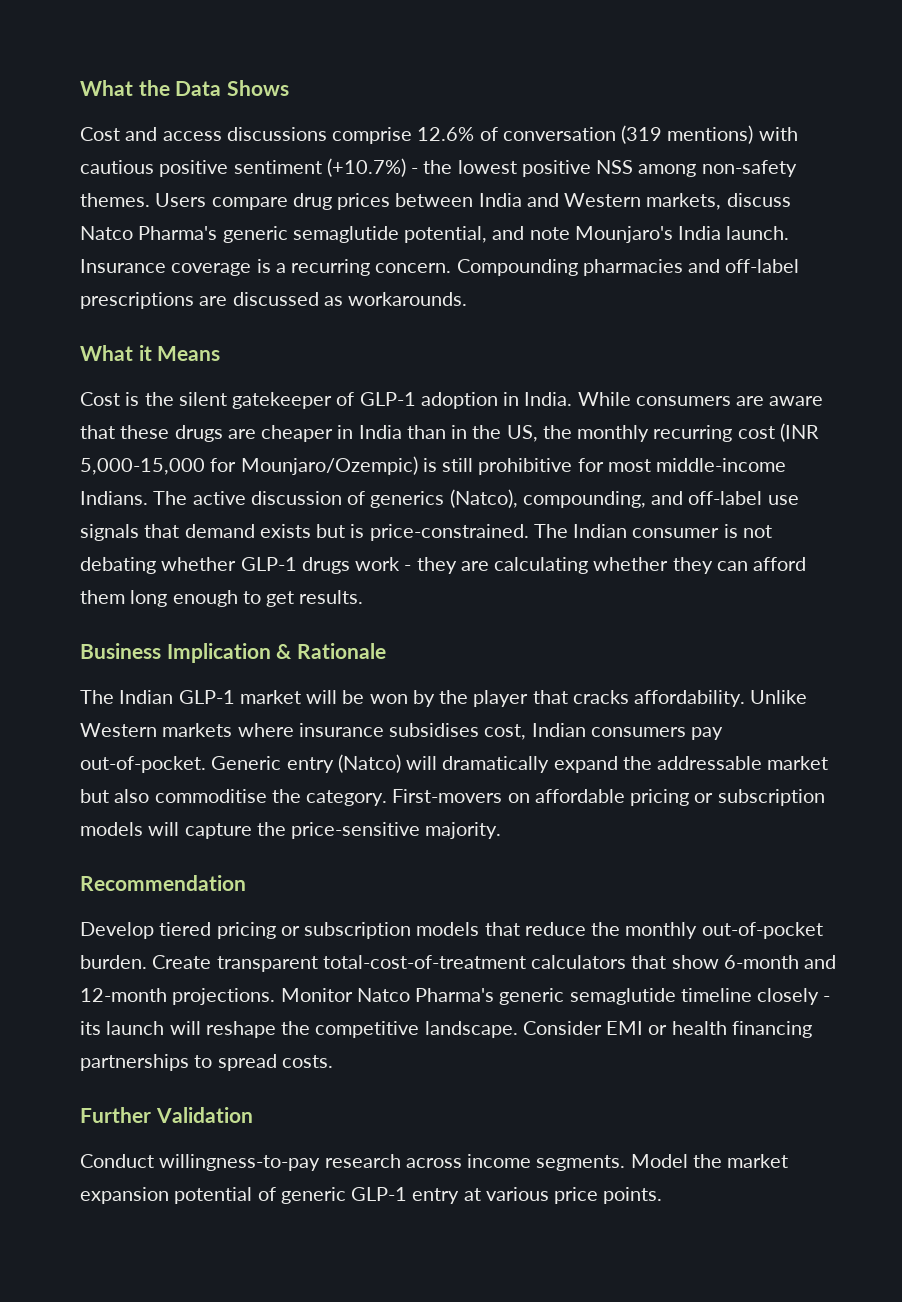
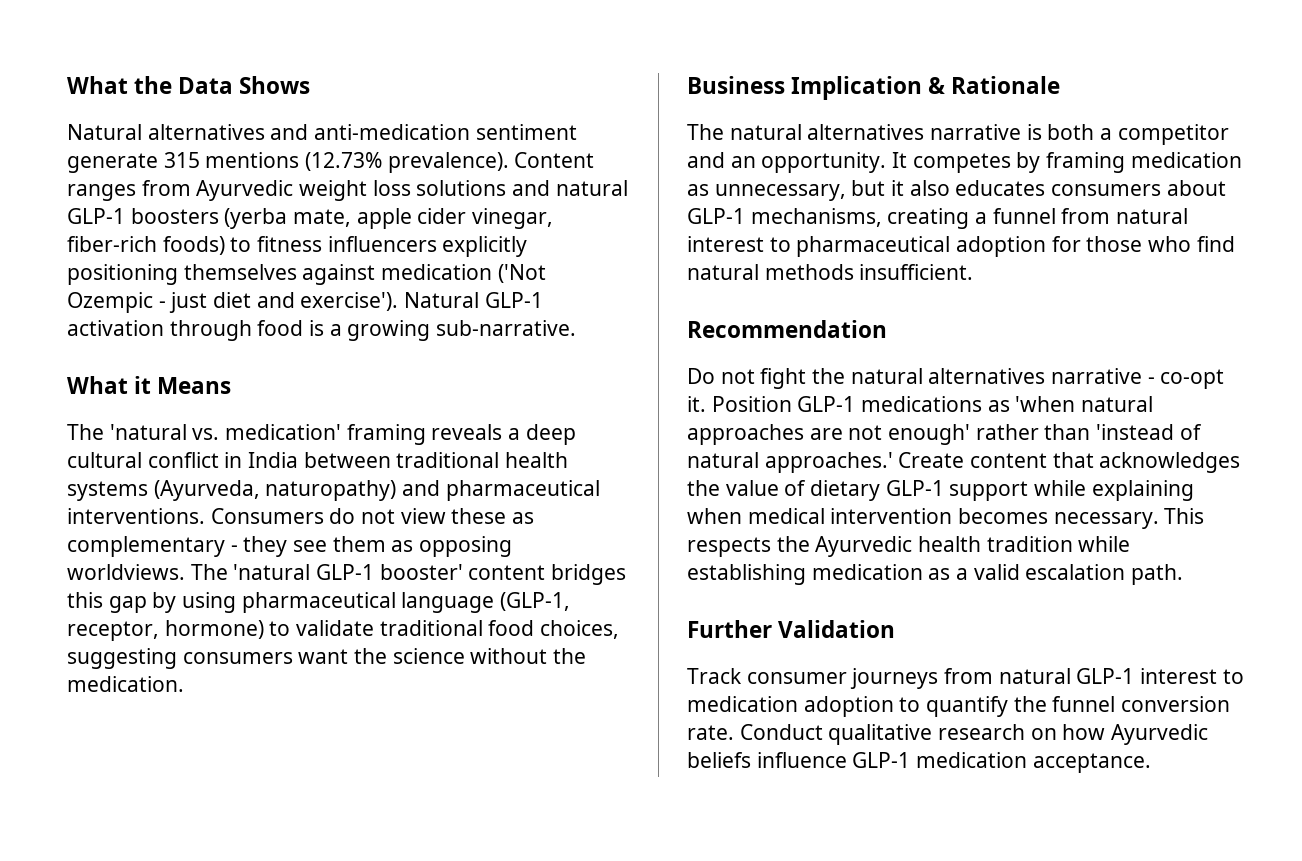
[80,125,798,144] [80,158,797,177] [80,193,791,210] [80,226,790,243] [80,259,800,276] [80,292,468,309] [80,345,221,361] [80,392,824,409] [80,423,819,442] [80,456,787,475] [80,489,799,508] [80,524,772,541] [80,557,807,574] [80,590,364,607] Cost and access discussions comprise 12.6% of conversation (319 mentions) with cautious positive sentiment (+10.7%) - the lowest positive NSS among non-safety themes. Users compare drug prices between India and Western markets, discuss Natco Pharma's generic semaglutide potential, and note Mounjaro's India launch. Insurance coverage is a recurring concern. Compounding pharmacies and off-label prescriptions are discussed as workarounds. // What it Means // Cost is the silent gatekeeper of GLP-1 adoption in India. While consumers are aware that these drugs are cheaper in India than in the US, the monthly recurring cost (INR 5,000-15,000 for Mounjaro/Ozempic) is still prohibitive for most middle-income Indians. The active discussion of generics (Natco), compounding, and off-label use signals that demand exists but is price-constrained. The Indian consumer is not debating whether GLP-1 drugs work - they are calculating whether they can afford them long enough to get results. -> [67,124,577,140] [67,152,595,173] [67,180,628,201] [67,208,554,229] [67,236,528,257] [67,264,546,285] [67,292,543,313] [67,320,577,341] [67,376,232,394] [67,424,576,445] [67,452,569,468] [67,480,600,501] [67,508,535,524] [67,536,513,557] [67,564,627,585] [67,592,571,613] [67,620,620,641] [67,648,587,669] [67,676,184,692] Natural alternatives and anti-medication sentiment generate 315 mentions (12.73% prevalence). Content ranges from Ayurvedic weight loss solutions and natural GLP-1 boosters (yerba mate, apple cider vinegar, fiber-rich foods) to fitness influencers explicitly positioning themselves against medication ('Not Ozempic - just diet and exercise'). Natural GLP-1 activation through food is a growing sub-narrative. // What it Means // The 'natural vs. medication' framing reveals a deep cultural conflict in India between traditional health systems (Ayurveda, naturopathy) and pharmaceutical interventions. Consumers do not view these as complementary - they see them as opposing worldviews. The 'natural GLP-1 booster' content bridges this gap by using pharmaceutical language (GLP-1, receptor, hormone) to validate traditional food choices, suggesting consumers want the science without the medication.
[119,690,808,707] [80,723,724,740] [80,754,829,773] [80,789,825,806] [80,822,502,839] [80,875,246,891] [80,922,823,939] [80,955,837,972] [80,988,831,1005] [80,1021,812,1038] [80,1054,333,1071] [80,1107,253,1123] [80,1154,789,1171] [80,1187,663,1204] Indian GLP-1 market will be won by the player that cracks affordability. Unlike Western markets where insurance subsidises cost, Indian consumers pay out-of-pocket. Generic entry (Natco) will dramatically expand the addressable market but also commoditise the category. First-movers on affordable pricing or subscription models will capture the price-sensitive majority. // Recommendation // Develop tiered pricing or subscription models that reduce the monthly out-of-pocket burden. Create transparent total-cost-of-treatment calculators that show 6-month and 12-month projections. Monitor Natco Pharma's generic semaglutide timeline closely - its launch will reshape the competitive landscape. Consider EMI or health financing partnerships to spread costs. // Further Validation // Conduct willingness-to-pay research across income segments. Model the market expansion potential of generic GLP-1 entry at various price points. -> [729,124,1229,145] [687,152,1242,173] [687,180,1226,201] [687,208,1189,229] [687,236,1235,257] [687,264,974,280] [687,320,887,338] [687,368,1225,389] [687,396,1154,412] [687,424,1202,445] [687,452,1241,473] [687,480,1194,501] [687,508,1205,529] [687,536,1131,557] [687,564,1184,585] [687,620,896,638] [687,668,1244,689] [687,696,1231,717] [687,724,1209,745] [687,752,1151,773] natural alternatives narrative is both a competitor and an opportunity. It competes by framing medication as unnecessary, but it also educates consumers about GLP-1 mechanisms, creating a funnel from natural interest to pharmaceutical adoption for those who find natural methods insufficient. // Recommendation // Do not fight the natural alternatives narrative - co-opt it. Position GLP-1 medications as 'when natural approaches are not enough' rather than 'instead of natural approaches.' Create content that acknowledges the value of dietary GLP-1 support while explaining when medical intervention becomes necessary. This respects the Ayurvedic health tradition while establishing medication as a valid escalation path. // Further Validation // Track consumer journeys from natural GLP-1 interest to medication adoption to quantify the funnel conversion rate. Conduct qualitative research on how Ayurvedic beliefs influence GLP-1 medication acceptance.

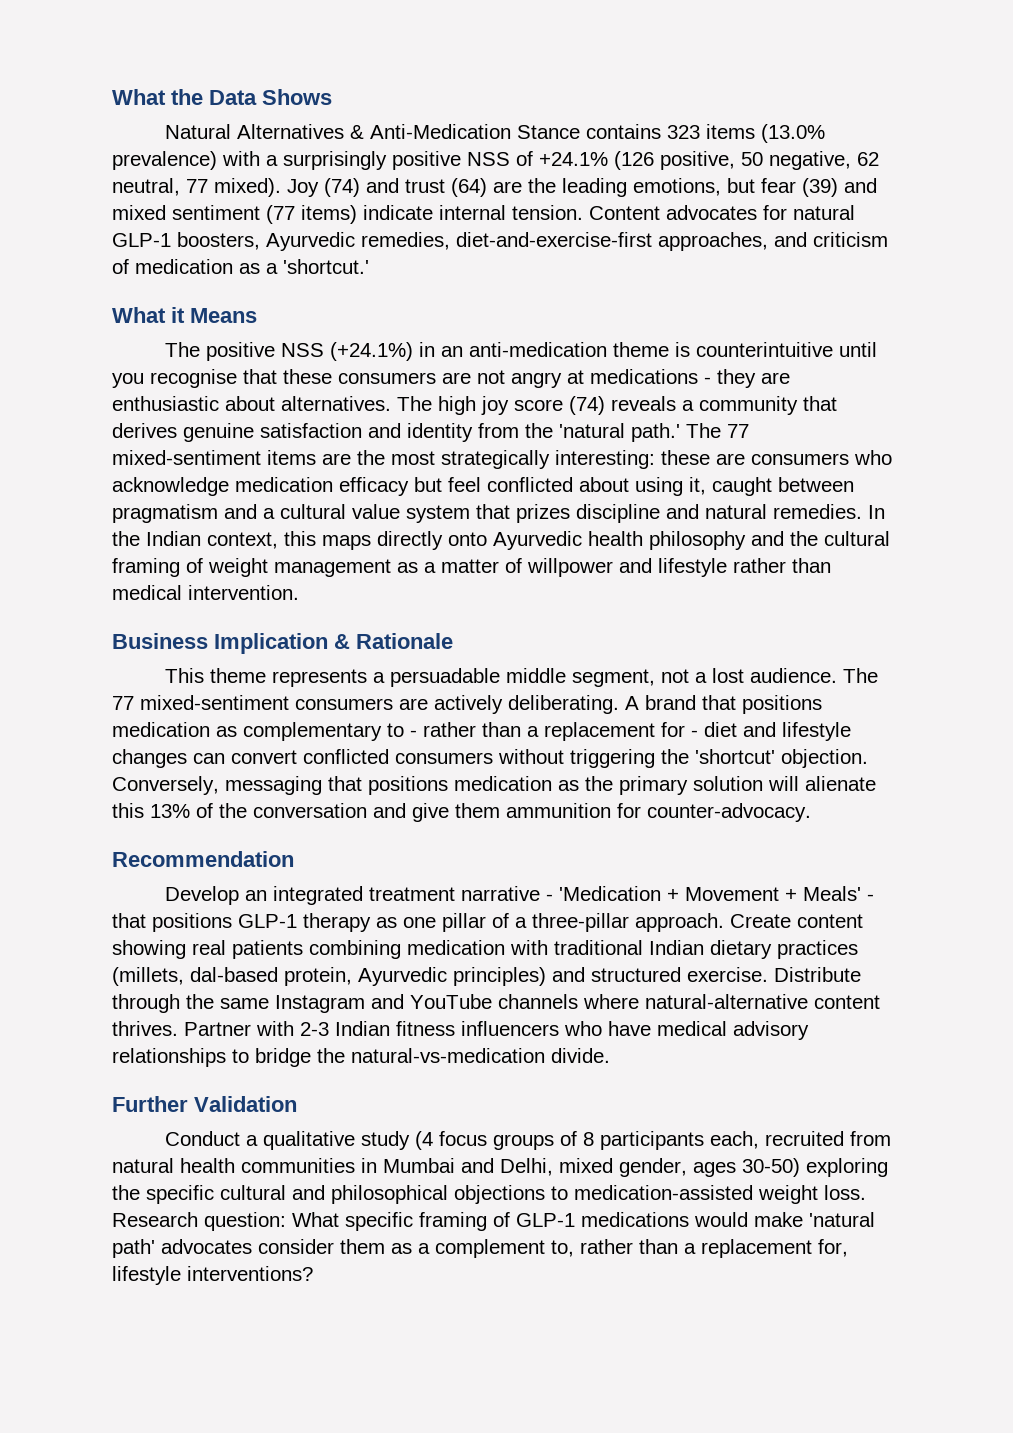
[147,124,577,140] [67,152,595,173] [67,180,628,201] [67,208,554,229] [67,236,528,257] [67,264,546,285] [67,292,543,313] [67,320,577,341] [67,376,232,394] [67,424,576,445] [67,452,569,468] [67,480,600,501] [67,508,535,524] [67,536,513,557] [67,564,627,585] [67,592,571,613] [67,620,620,641] [67,648,587,669] [67,676,184,692] [687,76,1061,100] [687,124,1229,145] [687,152,1242,173] [687,180,1226,201] [687,208,1189,229] [687,236,1235,257] [687,264,974,280] [687,320,887,338] [687,368,1225,389] [687,396,1154,412] [687,424,1202,445] [687,452,1241,473] [687,480,1194,501] [687,508,1205,529] [687,536,1131,557] [687,564,1184,585] [687,620,896,638] [687,668,1244,689] [687,696,1231,717] [687,724,1209,745] [687,752,1151,773] alternatives and anti-medication sentiment generate 315 mentions (12.73% prevalence). Content ranges from Ayurvedic weight loss solutions and natural GLP-1 boosters (yerba mate, apple cider vinegar, fiber-rich foods) to fitness influencers explicitly positioning themselves against medication ('Not Ozempic - just diet and exercise'). Natural GLP-1 activation through food is a growing sub-narrative. // What it Means // The 'natural vs. medication' framing reveals a deep cultural conflict in India between traditional health systems (Ayurveda, naturopathy) and pharmaceutical interventions. Consumers do not view these as complementary - they see them as opposing worldviews. The 'natural GLP-1 booster' content bridges this gap by using pharmaceutical language (GLP-1, receptor, hormone) to validate traditional food choices, suggesting consumers want the science without the medication. // Business Implication & Rationale // The natural alternatives narrative is both a competitor and an opportunity. It competes by framing medication as unnecessary, but it also educates consumers about GLP-1 mechanisms, creating a funnel from natural interest to pharmaceutical adoption for those who find natural methods insufficient. // Recommendation // Do not fight the natural alternatives narrative - co-opt it. Position GLP-1 medications as 'when natural approaches are not enough' rather than 'instead of natural approaches.' Create content that acknowledges the value of dietary GLP-1 support while explaining when medical intervention becomes necessary. This respects the Ayurvedic health tradition while establishing medication as a valid escalation path. // Further Validation // Track consumer journeys from natural GLP-1 interest to medication adoption to quantify the funnel conversion rate. Conduct qualitative research on how Ayurvedic beliefs influence GLP-1 medication acceptance. -> [236,124,825,143] [112,151,879,170] [112,178,877,197] [112,205,855,224] [112,232,888,251] [112,259,369,274] [112,307,257,323] [164,342,877,361] [112,369,790,388] [112,396,837,415] [112,423,749,442] [112,450,892,469] [112,477,854,496] [112,504,885,523] [112,531,890,550] [112,558,831,577] [112,585,299,600] [112,633,453,654] [164,668,878,687] [112,695,822,714] [112,722,851,741] [112,749,868,768] [112,776,876,795] [112,803,811,822] [112,851,294,867] [164,886,874,905] [112,913,863,932] [112,940,858,959] [112,967,861,986] [112,994,880,1013] [112,1021,809,1040] [112,1048,610,1067] [112,1096,297,1112] [164,1131,891,1150] [112,1158,888,1177] [112,1185,866,1204] [112,1212,875,1231] [112,1239,848,1258] [112,1266,313,1285] Alternatives & Anti-Medication Stance contains 323 items (13.0% prevalence) with a surprisingly positive NSS of +24.1% (126 positive, 50 negative, 62 neutral, 77 mixed). Joy (74) and trust (64) are the leading emotions, but fear (39) and mixed sentiment (77 items) indicate internal tension. Content advocates for natural GLP-1 boosters, Ayurvedic remedies, diet-and-exercise-first approaches, and criticism of medication as a 'shortcut.' // What it Means // The positive NSS (+24.1%) in an anti-medication theme is counterintuitive until you recognise that these consumers are not angry at medications - they are enthusiastic about alternatives. The high joy score (74) reveals a community that derives genuine satisfaction and identity from the 'natural path.' The 77 mixed-sentiment items are the most strategically interesting: these are consumers who acknowledge medication efficacy but feel conflicted about using it, caught between pragmatism and a cultural value system that prizes discipline and natural remedies. In the Indian context, this maps directly onto Ayurvedic health philosophy and the cultural framing of weight management as a matter of willpower and lifestyle rather than medical intervention. // Business Implication & Rationale // This theme represents a persuadable middle segment, not a lost audience. The 77 mixed-sentiment consumers are actively deliberating. A brand that positions medication as complementary to - rather than a replacement for - diet and lifestyle changes can convert conflicted consumers without triggering the 'shortcut' objection. Conversely, messaging that positions medication as the primary solution will alienate this 13% of the conversation and give them ammunition for counter-advocacy. // Recommendation // Develop an integrated treatment narrative - 'Medication + Movement + Meals' - that positions GLP-1 therapy as one pillar of a three-pillar approach. Create content showing real patients combining medication with traditional Indian dietary practices (millets, dal-based protein, Ayurvedic principles) and structured exercise. Distribute through the same Instagram and YouTube channels where natural-alternative content thrives. Partner with 2-3 Indian fitness influencers who have medical advisory relationships to bridge the natural-vs-medication divide. // Further Validation // Conduct a qualitative study (4 focus groups of 8 participants each, recruited from natural health communities in Mumbai and Delhi, mixed gender, ages 30-50) exploring the specific cultural and philosophical objections to medication-assisted weight loss. Research question: What specific framing of GLP-1 medications would make 'natural path' advocates consider them as a complement to, rather than a replacement for, lifestyle interventions?

